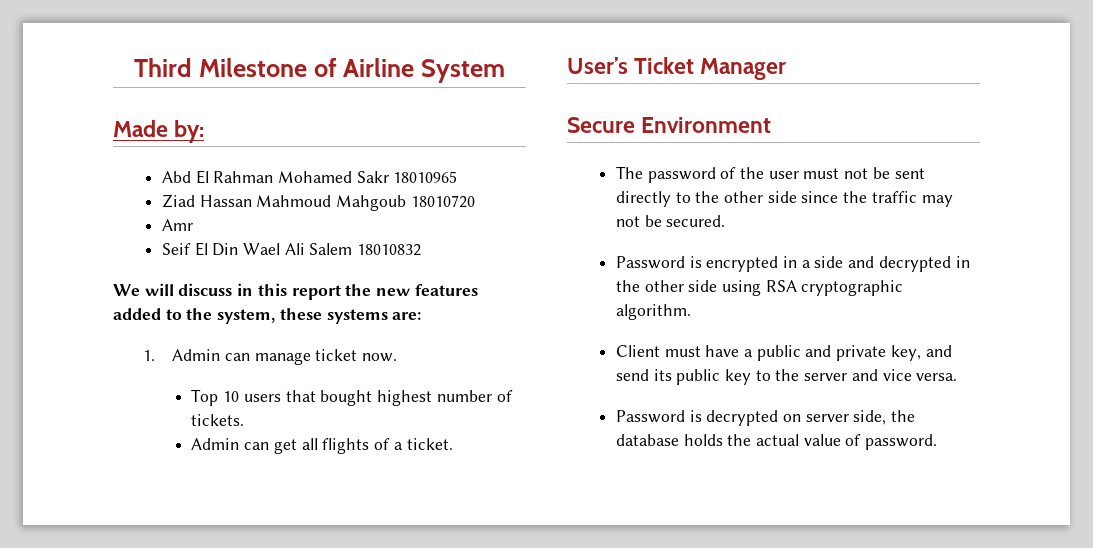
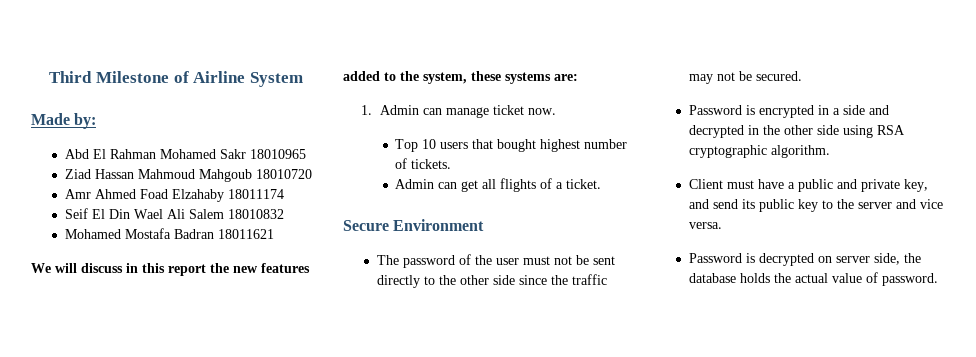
(193, 225) none -> [94,189,284,202] Ahmed Foad Elzahaby 18011174
(422, 250) none -> [64,228,274,239] // Mohamed Mostafa Badran 18011621
[567,57,787,80] // User’s Ticket Manager -> (602, 184) none

